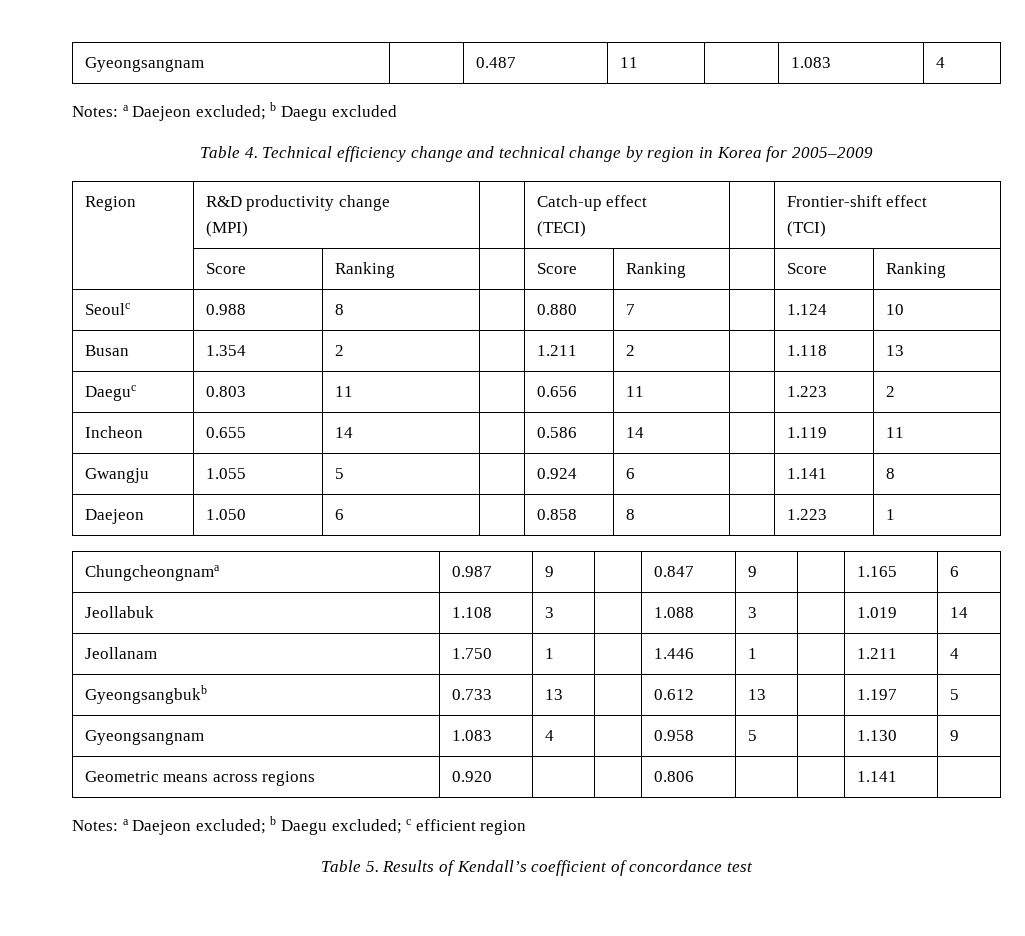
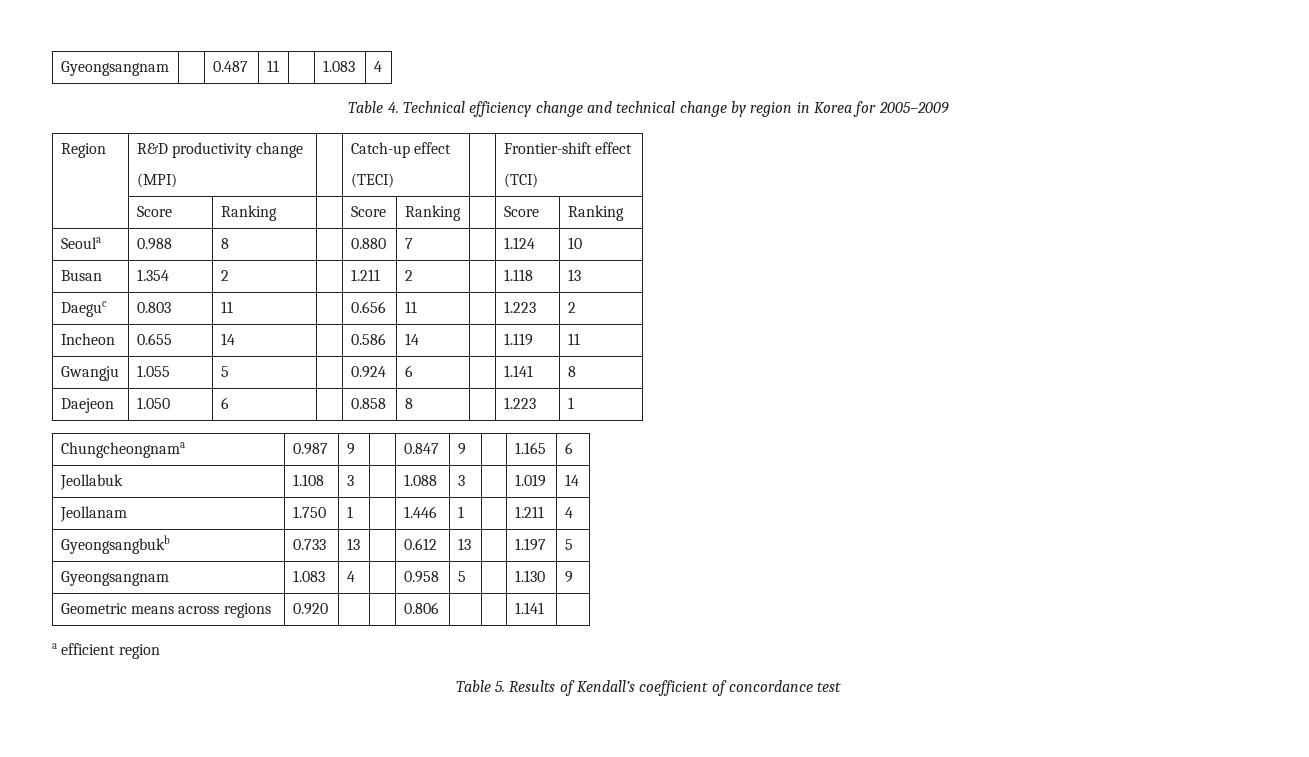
[72,102,397,121] // Notes: a Daejeon excluded; b Daegu excluded -> (382, 66) none
[84,303,130,315] Seoulc -> [60,237,101,249] Seoula
[72,816,412,835] Notes: a Daejeon excluded; b Daegu excluded; c -> [52,643,57,649] a

